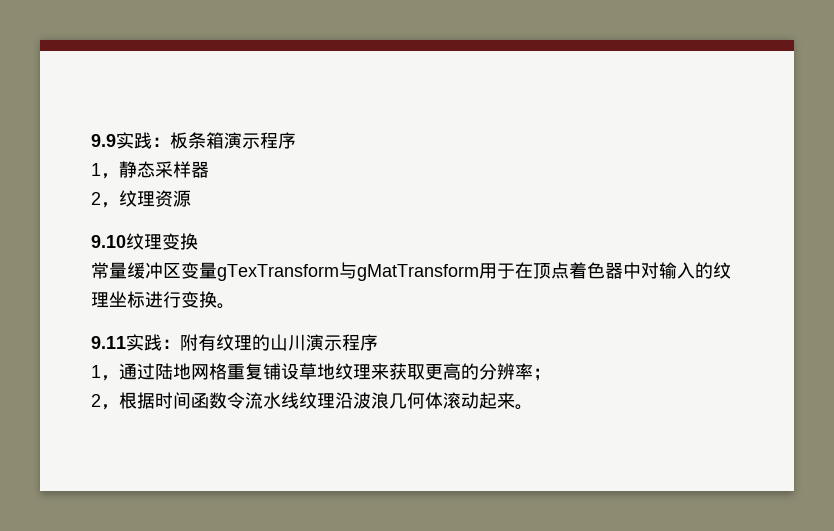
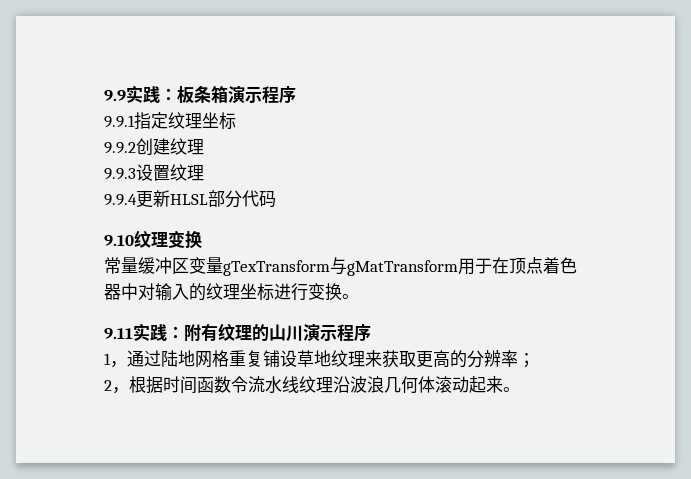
[91,161,209,179] [91,190,191,208] 1，静态采样器 // 2，纹理资源 -> [104,112,236,130] [104,138,204,156] [104,164,204,181] [104,190,276,208] 9.9.1指定纹理坐标 // 9.9.2创建纹理 // 9.9.3设置纹理 // 9.9.4更新HLSL部分代码

